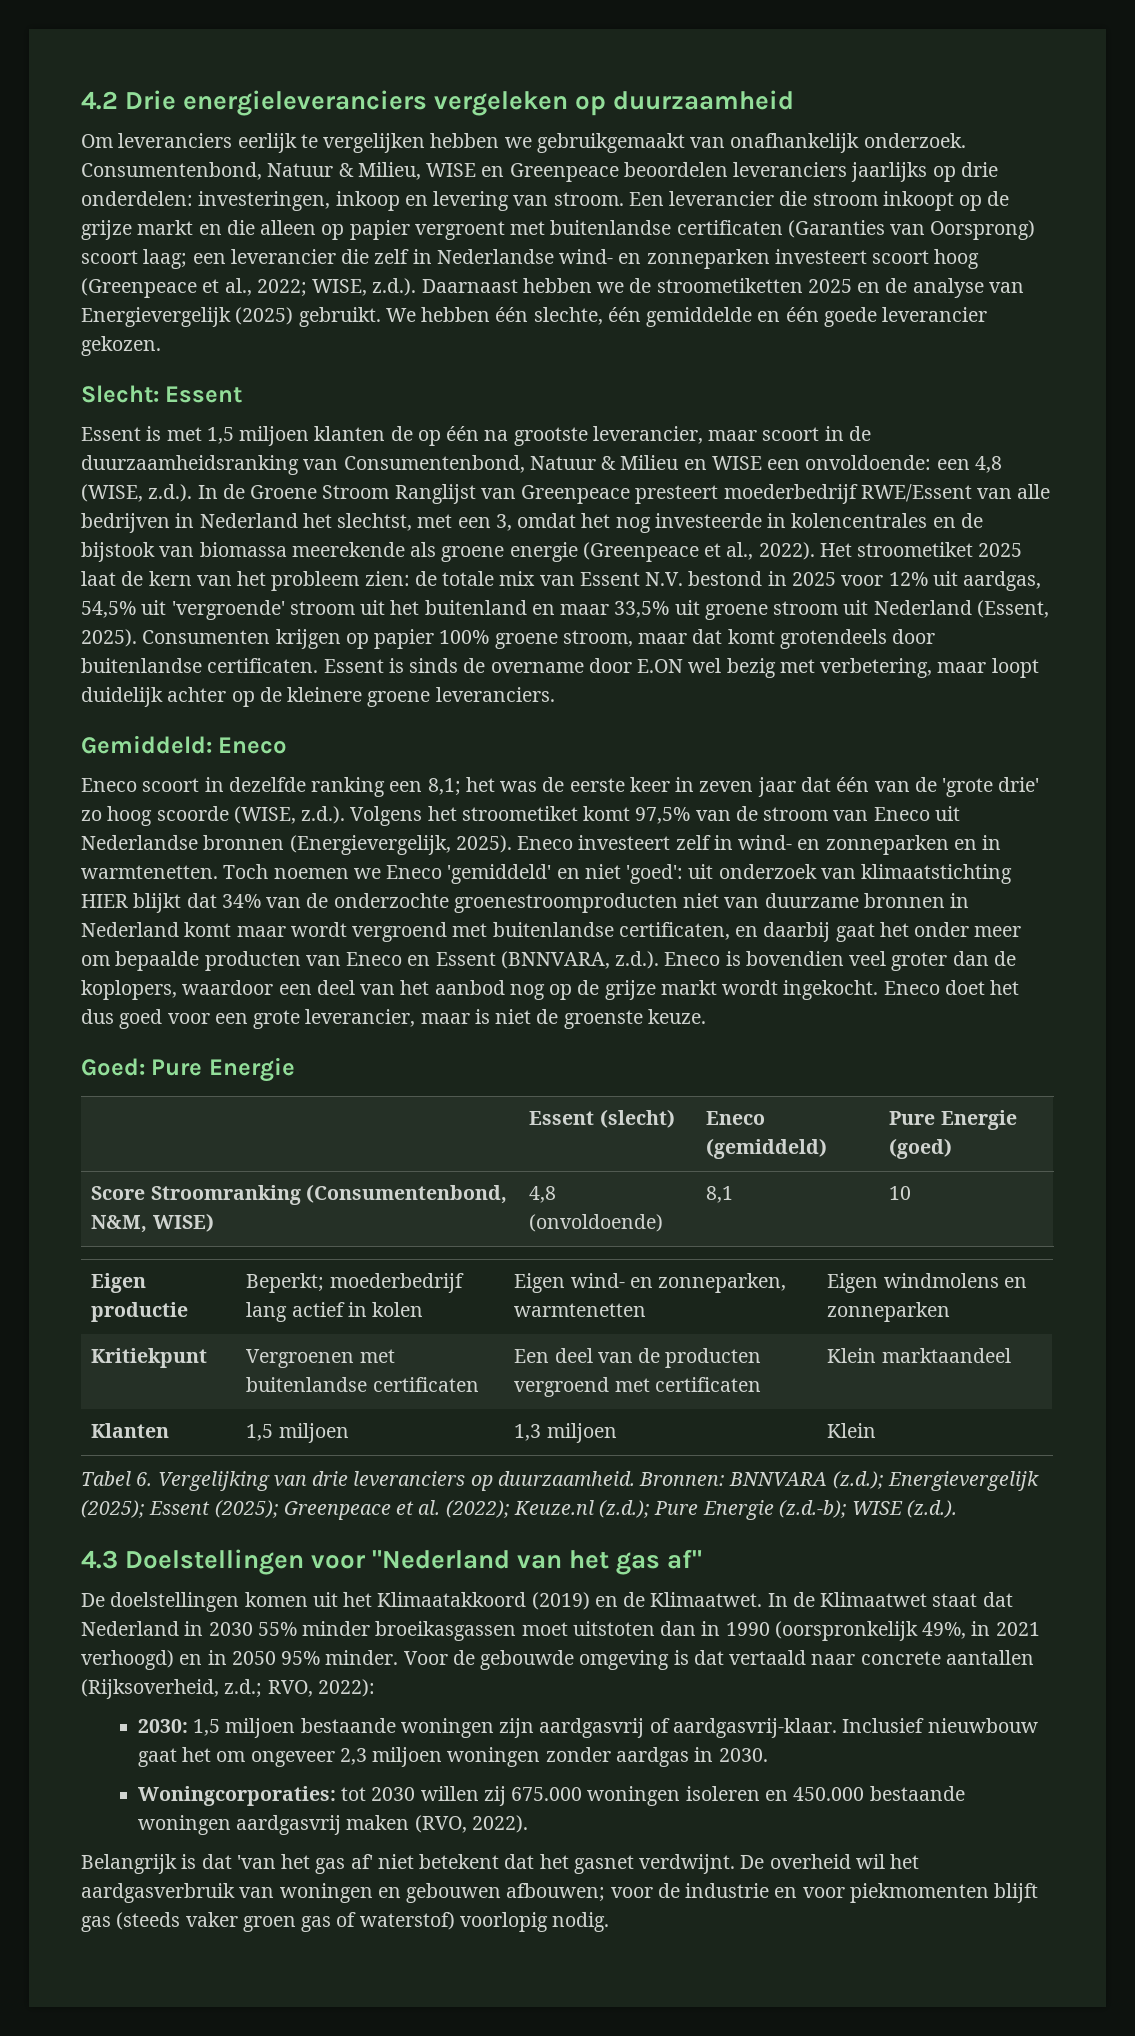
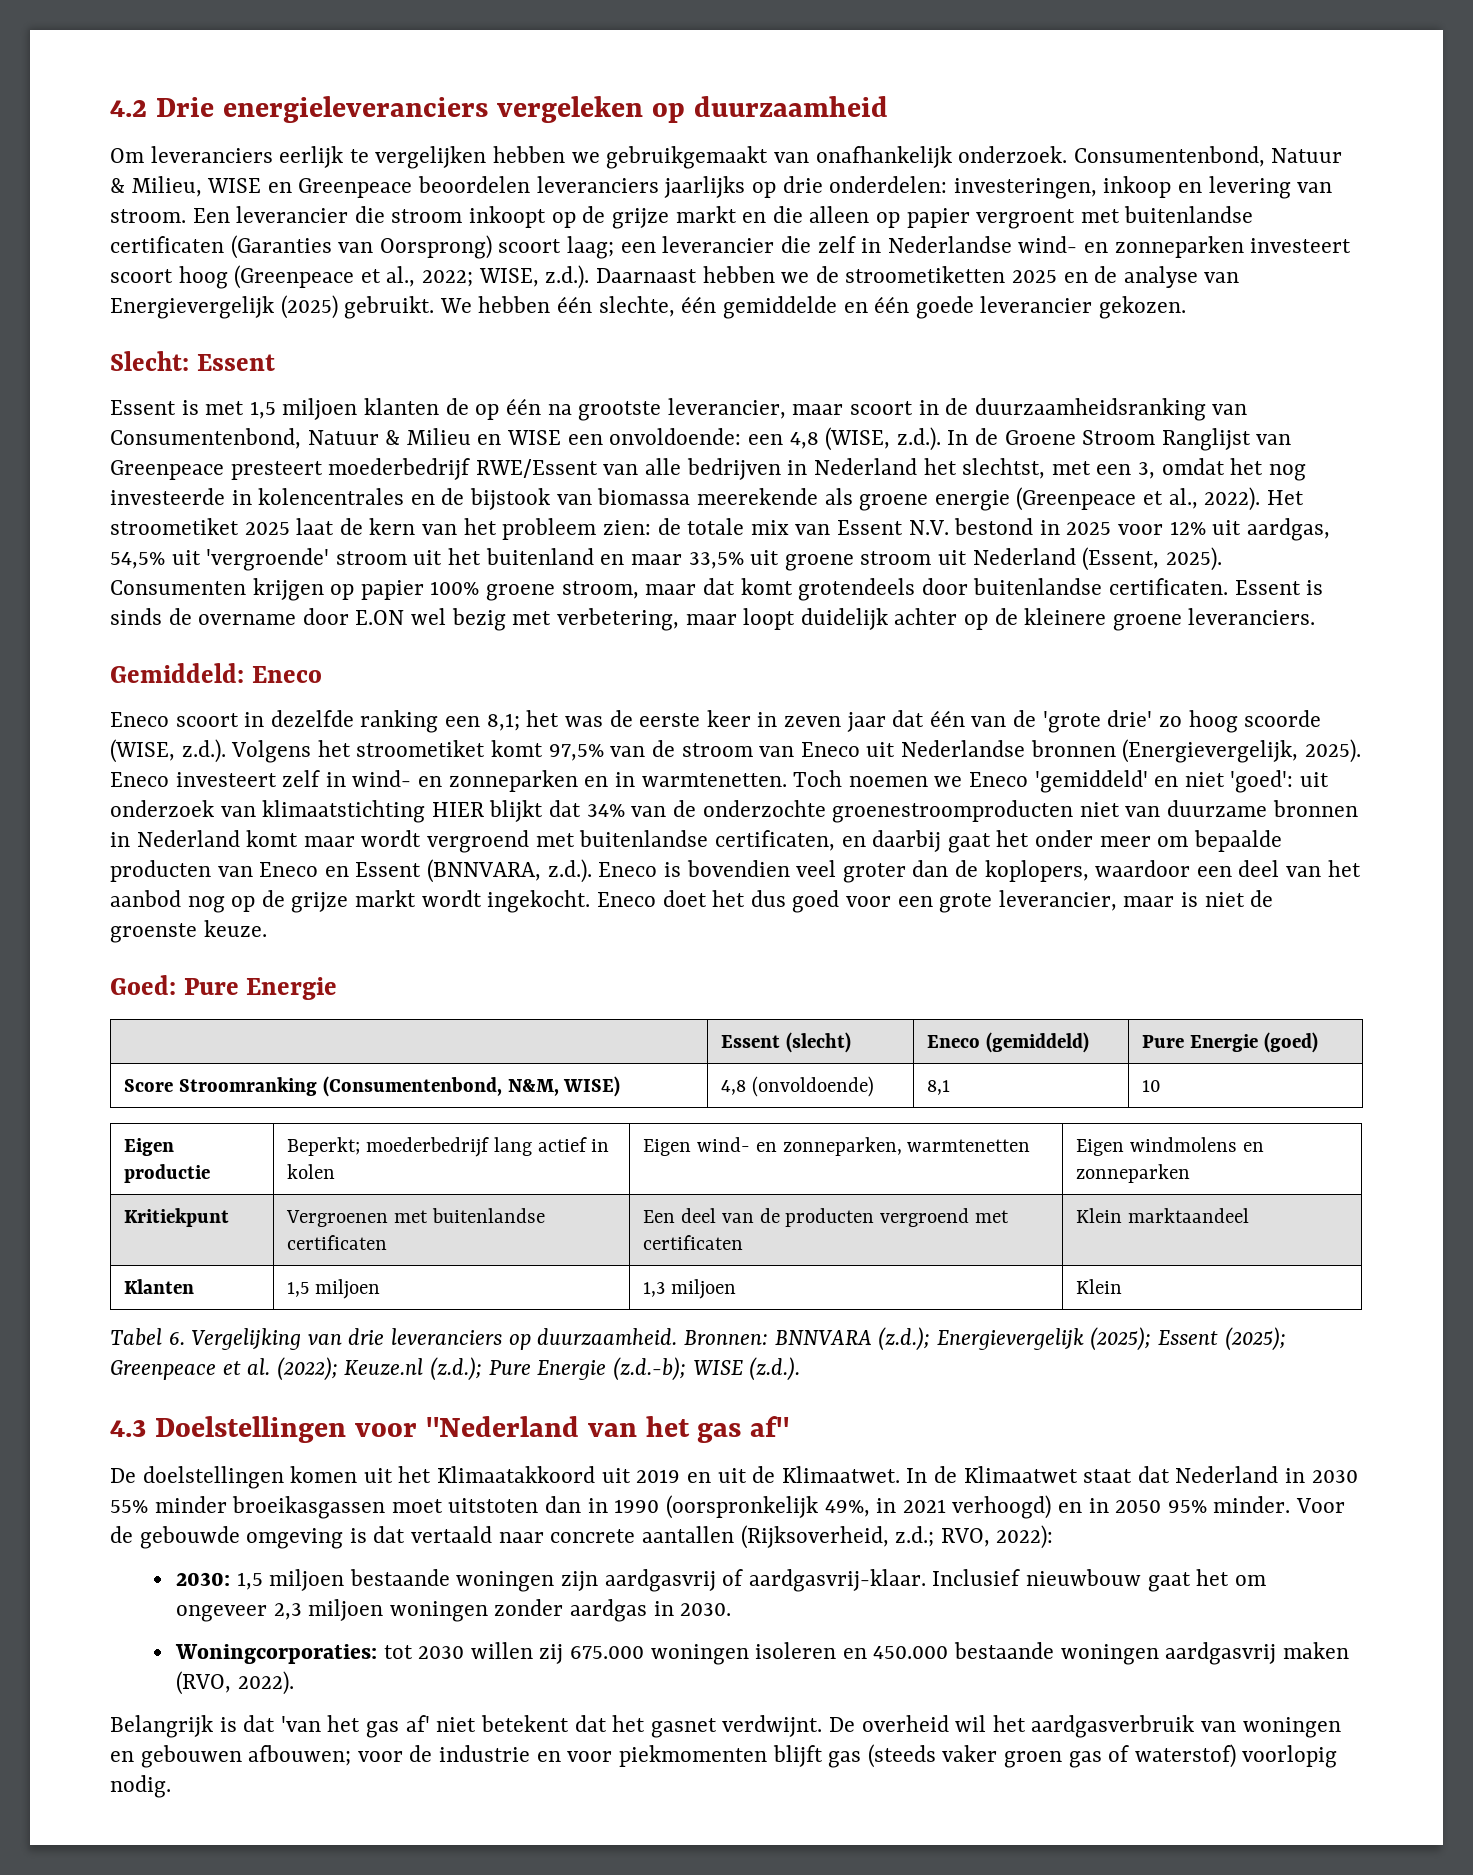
[531,1592,618,1610] (2019) en -> [601,1468,747,1483] uit 2019 en uit

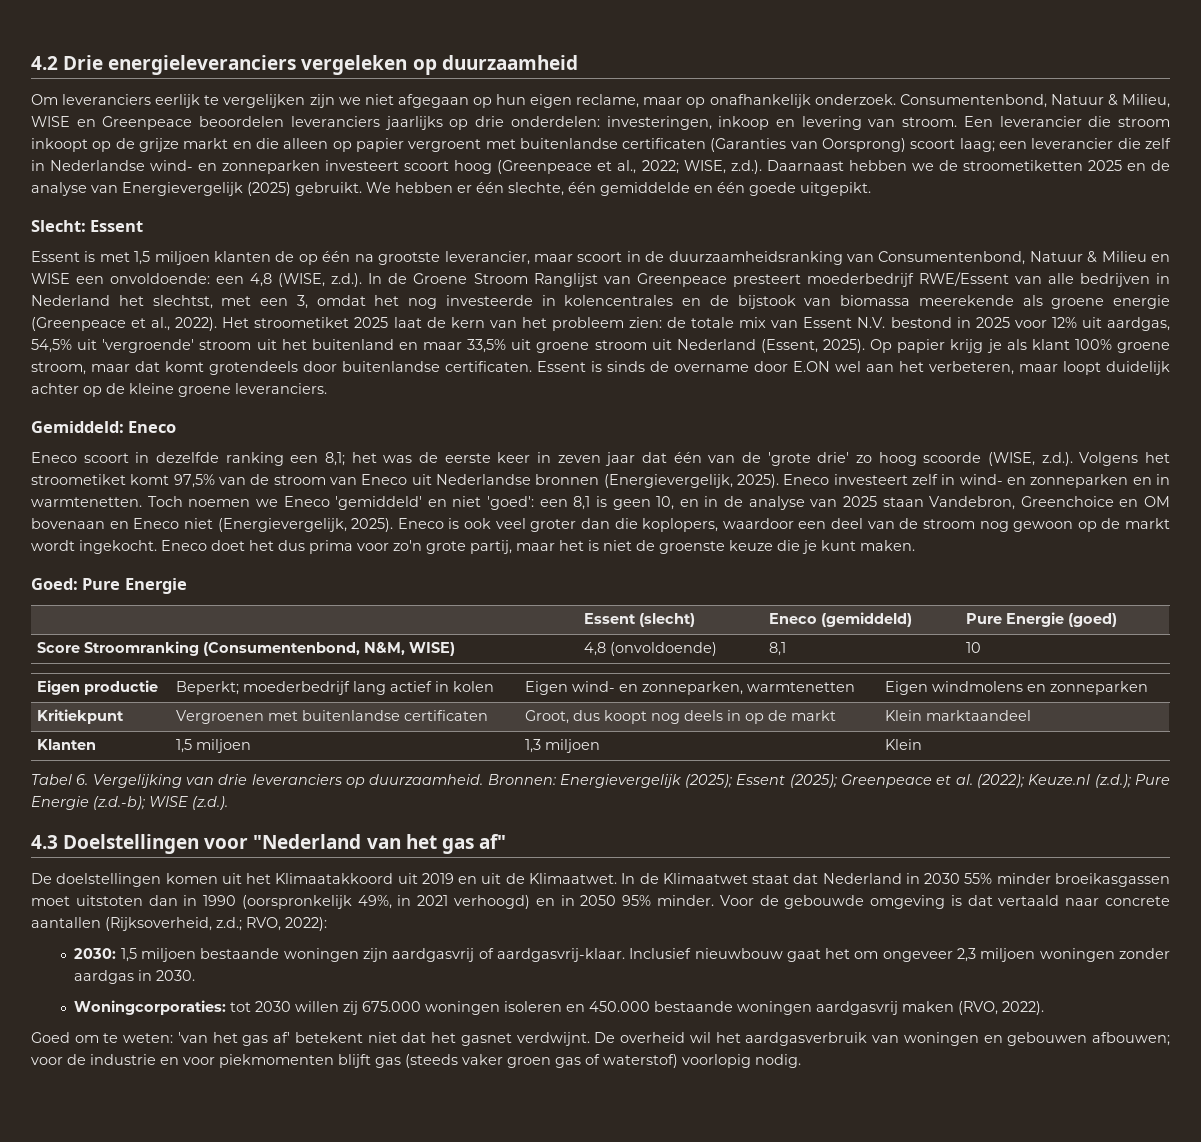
[493,146,809,169] hebben we gebruikgemaakt van -> [309,94,706,108] zijn we niet afgegaan op hun eigen reclame, maar op
(551, 304) none -> [457,185,472,193] er
[980,296,1186,319] leverancier gekozen. -> [800,182,871,196] uitgepikt.
[110,578,424,601] Consumenten krijgen op papier -> [870,339,1070,353] Op papier krijg je als klant
[451,608,679,631] bezig met verbetering, -> [866,361,1014,375] aan het verbeteren,
[1024,608,1107,625] kleinere -> [129,383,174,394] kleine
[1300,772,1330,787] [110,800,1358,823] [110,830,1282,853] [110,859,592,883] uit onderzoek van klimaatstichting HIER blijkt dat 34% van de onderzochte groenestroomproducten niet van duurzame bronnen in Nederland komt maar wordt vergroend met buitenlandse certificaten, en daarbij gaat het onder meer om bepaalde producten van Eneco en Essent (BNNVARA, z.d.). -> [539,496,1170,510] [31,518,394,532] een 8,1 is geen 10, en in de analyse van 2025 staan Vandebron, Greenchoice en OM bovenaan en Eneco niet (Energievergelijk, 2025).
[686,860,790,877] bovendien -> [464,518,491,529] ook
[954,860,978,877] de -> [614,518,638,529] die
[1327,860,1361,877] [110,890,349,913] het aanbod nog op de grijze -> [899,518,1121,532] de stroom nog gewoon op de
[792,890,1274,913] [110,920,267,943] goed voor een grote leverancier, maar is niet de groenste keuze. -> [309,540,915,554] prima voor zo'n grote partij, maar het is niet de groenste keuze die je kunt maken.
[642,1208,1010,1227] [642,1235,743,1250] Een deel van de producten vergroend met certificaten -> [524,710,836,724] Groot, dus koopt nog deels in op de markt
[774,1327,931,1351] BNNVARA (z.d.); -> (556, 779) none
[110,1715,276,1738] Belangrijk is dat -> [31,1032,174,1043] Goed om te weten:
[436,1715,569,1732] niet betekent -> [294,1032,397,1043] betekent niet

